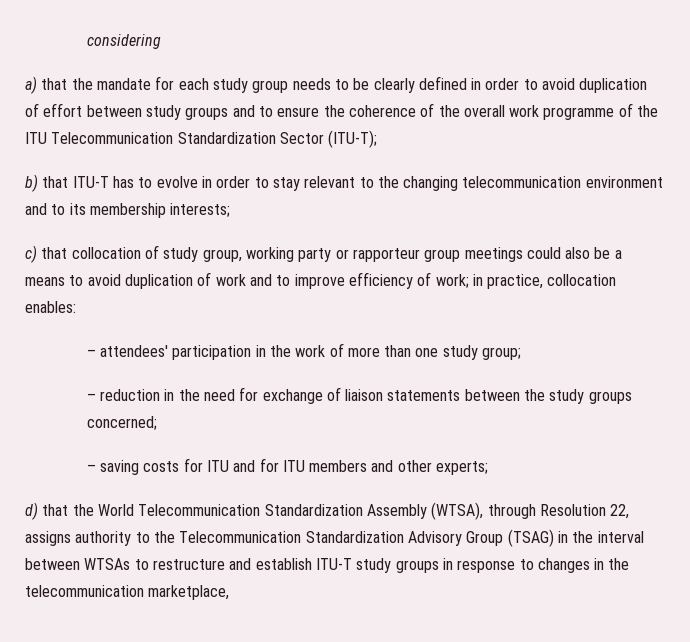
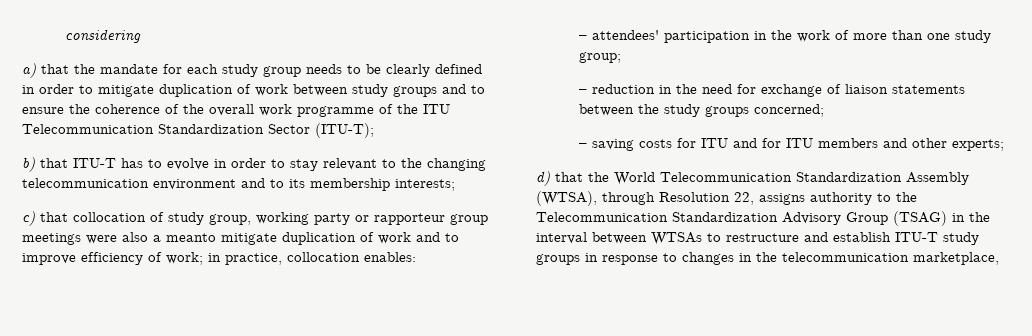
[542,78,648,93] [25,103,83,117] avoid duplication of effort -> [98,84,288,97] mitigate duplication of work
[526,247,622,259] [25,274,121,286] could also be a means to avoid -> [86,232,277,245] were also a meanto mitigate

